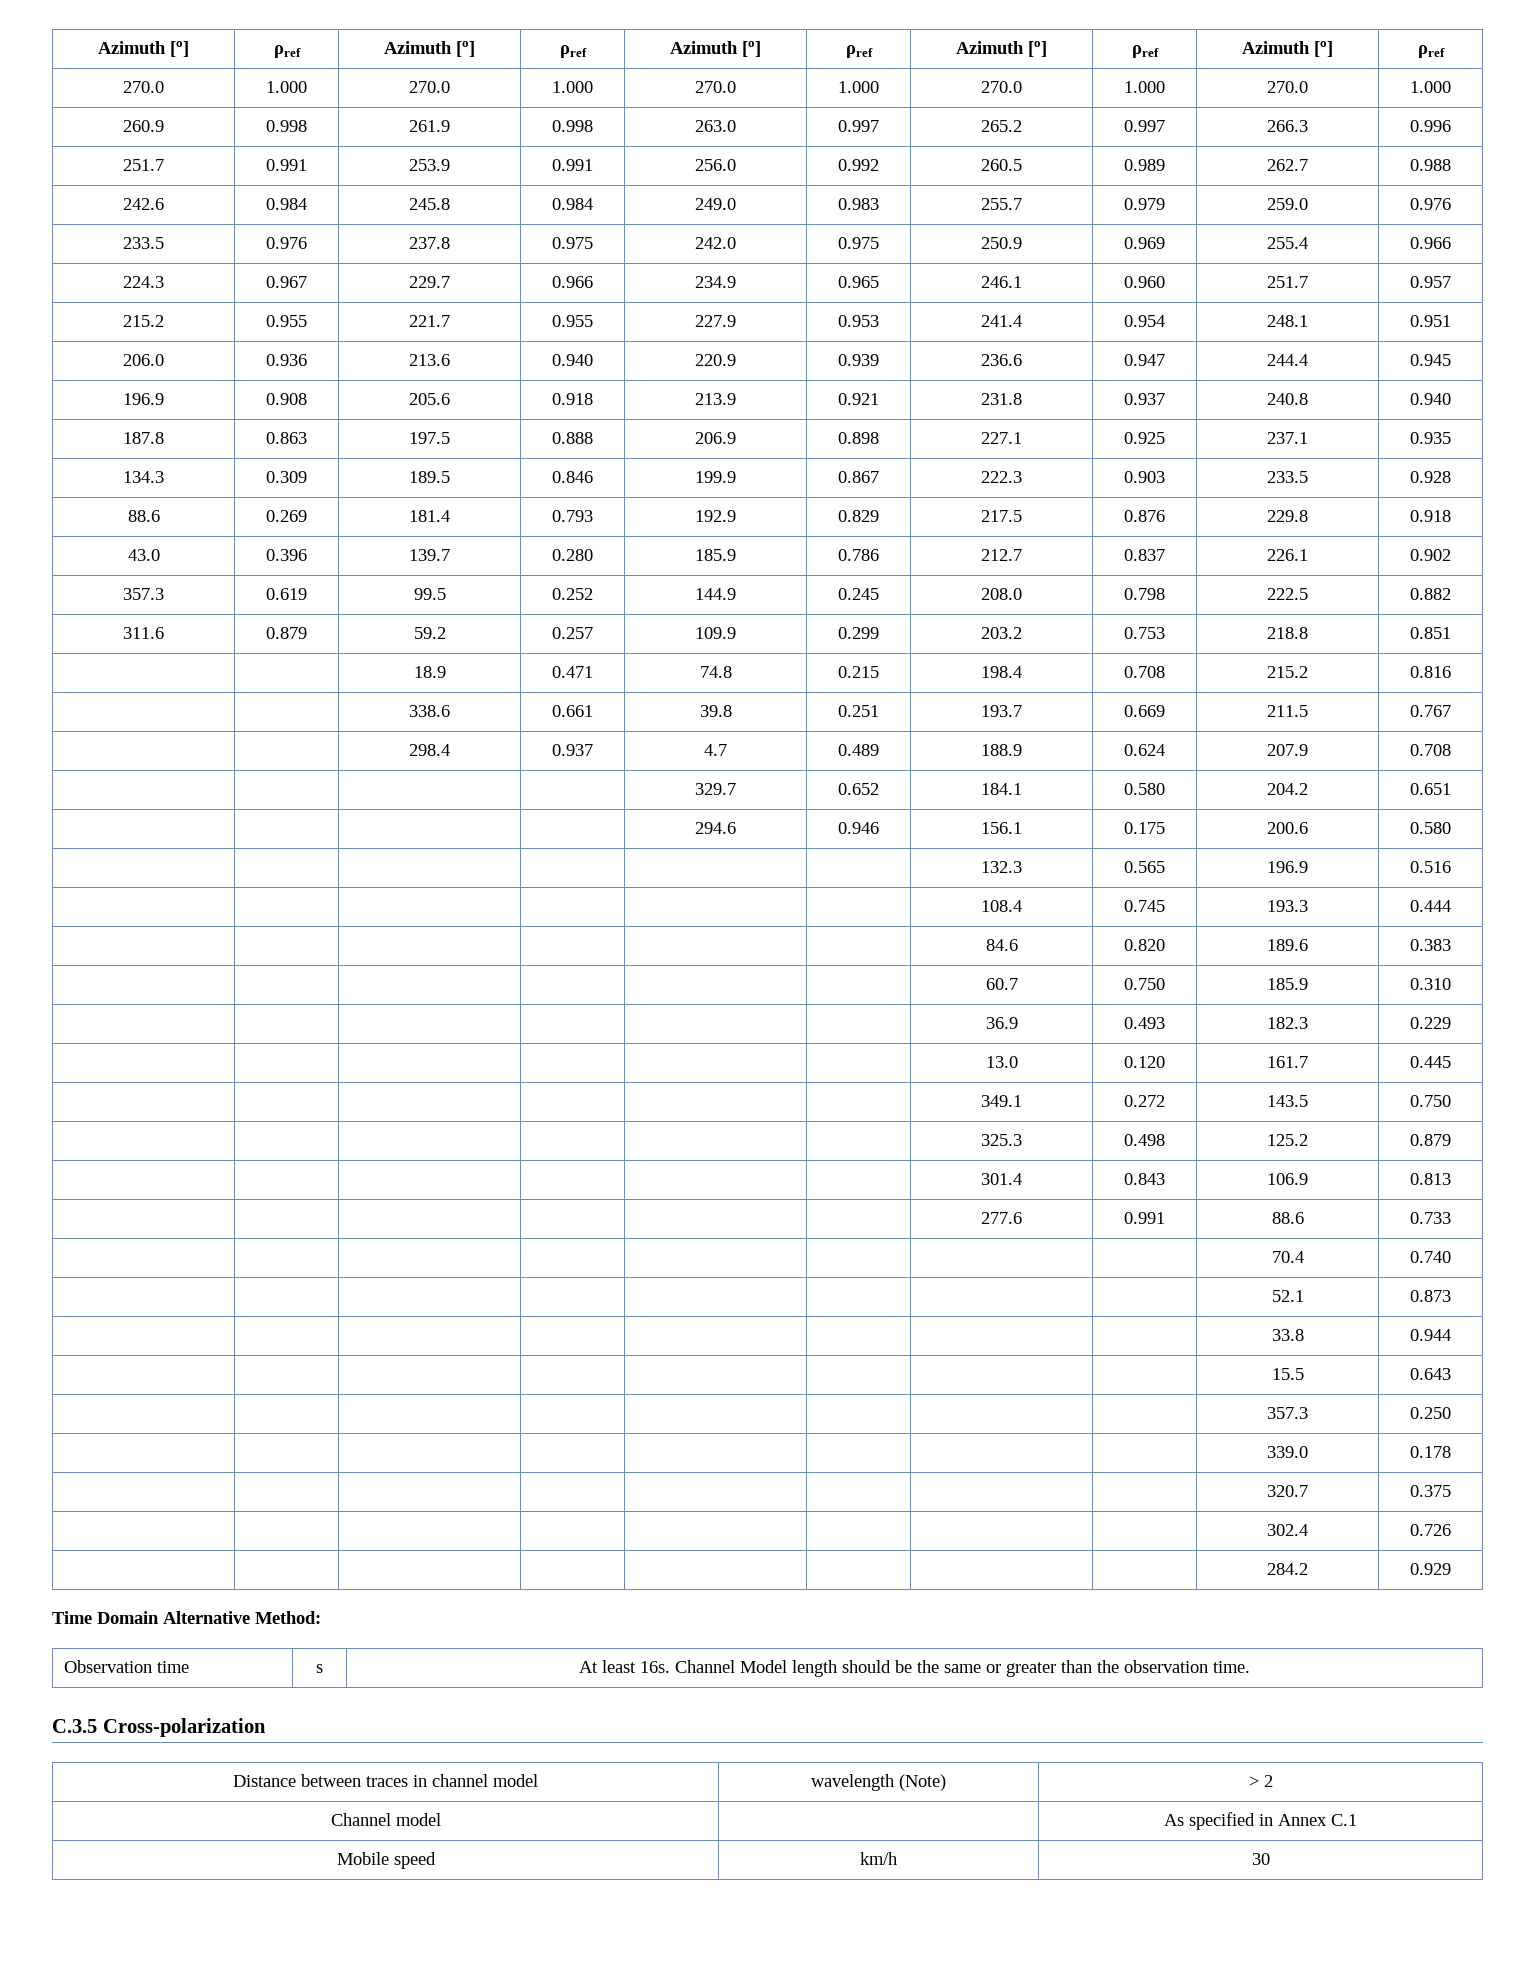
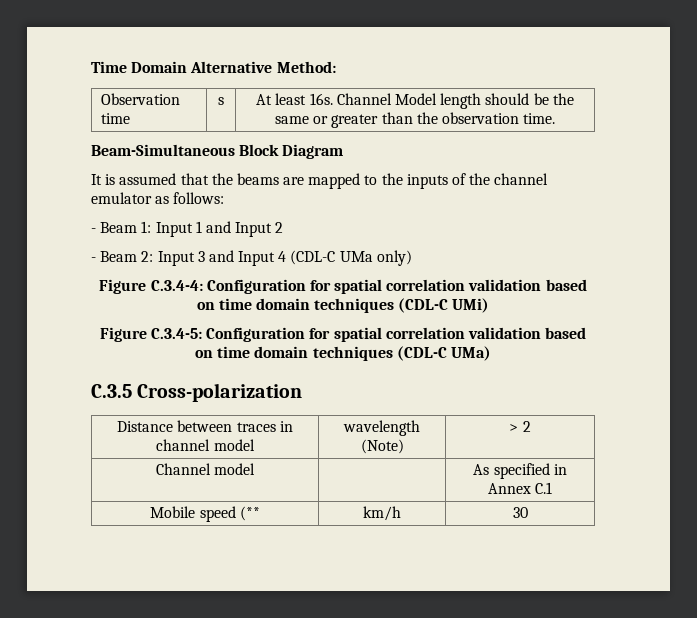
[98,41,189,57] [273,45,301,58] [384,41,475,57] [559,45,587,58] [670,41,761,57] [845,45,873,58] [956,41,1047,57] [1131,45,1159,58] [1242,41,1333,57] [1417,45,1445,58] [123,81,164,93] [266,81,307,93] [409,81,450,93] [552,81,593,93] [695,81,736,93] [838,81,879,93] [981,81,1022,93] [1124,81,1165,93] [1267,81,1308,93] [1410,81,1451,93] [123,120,164,132] [266,120,307,132] [409,120,450,132] [552,120,593,132] [695,120,736,132] [838,120,879,132] [981,120,1022,132] [1124,120,1165,132] [1267,120,1308,132] [1410,120,1451,132] [123,159,164,171] [266,159,307,171] [409,159,450,171] [552,159,593,171] [695,159,736,171] [838,159,879,171] [981,159,1022,171] [1124,159,1165,171] [1267,159,1308,171] [1410,159,1451,171] [123,198,164,210] [266,198,307,210] [409,198,450,210] [552,198,593,210] [695,198,736,210] [838,198,879,210] [981,198,1022,210] [1124,198,1165,210] [1267,198,1308,210] [1410,198,1451,210] [123,237,164,249] [266,237,307,249] [409,237,450,249] [552,237,593,249] [695,237,736,249] [838,237,879,249] [981,237,1022,249] [1124,237,1165,249] [1267,237,1308,249] [1410,237,1451,249] [123,276,164,288] [266,276,307,288] [409,276,450,288] [552,276,593,288] [695,276,736,288] [838,276,879,288] [981,276,1022,288] [1124,276,1165,288] [1267,276,1308,288] [1410,276,1451,288] [123,315,164,327] [266,315,307,327] [409,315,450,327] [552,315,593,327] [695,315,736,327] [838,315,879,327] [981,315,1022,327] [1124,315,1165,327] [1267,315,1308,327] [1410,315,1451,327] [123,354,164,366] [266,354,307,366] [409,354,450,366] [552,354,593,366] [695,354,736,366] [838,354,879,366] [981,354,1022,366] [1124,354,1165,366] [1267,354,1308,366] [1410,354,1451,366] [123,393,164,405] [266,393,307,405] [409,393,450,405] [552,393,593,405] [695,393,736,405] [838,393,879,405] [981,393,1022,405] [1124,393,1165,405] [1267,393,1308,405] [1410,393,1451,405] [123,432,164,444] [266,432,307,444] [409,432,450,444] [552,432,593,444] [695,432,736,444] [838,432,879,444] [981,432,1022,444] [1124,432,1165,444] [1267,432,1308,444] [1410,432,1451,444] [123,471,164,483] [266,471,307,483] [409,471,450,483] [552,471,593,483] [695,471,736,483] [838,471,879,483] [981,471,1022,483] [1124,471,1165,483] [1267,471,1308,483] [1410,471,1451,483] [127,510,160,522] [266,510,307,522] [409,510,450,522] [552,510,593,522] [695,510,736,522] [838,510,879,522] [981,510,1022,522] [1124,510,1165,522] [1267,510,1308,522] [1410,510,1451,522] [127,549,160,561] [266,549,307,561] [409,549,450,561] [552,549,593,561] [695,549,736,561] [838,549,879,561] [981,549,1022,561] [1124,549,1165,561] [1267,549,1308,561] [1410,549,1451,561] [123,588,164,600] [266,588,307,600] [413,588,446,600] [552,588,593,600] [695,588,736,600] [838,588,879,600] [981,588,1022,600] [1124,588,1165,600] [1267,588,1308,600] [1410,588,1451,600] [123,627,164,639] [266,627,307,639] [413,627,446,639] [552,627,593,639] [695,627,736,639] [838,627,879,639] [981,627,1022,639] [1124,627,1165,639] [1267,627,1308,639] [1410,627,1451,639] [413,666,446,678] [552,666,593,678] [699,666,732,678] [838,666,879,678] [981,666,1022,678] [1124,666,1165,678] [1267,666,1308,678] [1410,666,1451,678] [409,705,450,717] [552,705,593,717] [699,705,732,717] [838,705,879,717] [981,705,1022,717] [1124,705,1165,717] [1267,705,1308,717] [1410,705,1451,717] [409,744,450,756] [552,744,593,756] [704,744,727,756] [838,744,879,756] [981,744,1022,756] [1124,744,1165,756] [1267,744,1308,756] [1410,744,1451,756] [695,783,736,795] [838,783,879,795] [981,783,1022,795] [1124,783,1165,795] [1267,783,1308,795] [1410,783,1451,795] [695,822,736,834] [838,822,879,834] [981,822,1022,834] [1124,822,1165,834] [1267,822,1308,834] [1410,822,1451,834] [981,861,1022,873] [1124,861,1165,873] [1267,861,1308,873] [1410,861,1451,873] [981,900,1022,912] [1124,900,1165,912] [1267,900,1308,912] [1410,900,1451,912] [985,939,1018,951] [1124,939,1165,951] [1267,939,1308,951] [1410,939,1451,951] [985,978,1018,990] [1124,978,1165,990] [1267,978,1308,990] [1410,978,1451,990] [985,1017,1018,1029] [1124,1017,1165,1029] [1267,1017,1308,1029] [1410,1017,1451,1029] [985,1056,1018,1068] [1124,1056,1165,1068] [1267,1056,1308,1068] [1410,1056,1451,1068] [981,1095,1022,1107] [1124,1095,1165,1107] [1267,1095,1308,1107] [1410,1095,1451,1107] [981,1134,1022,1146] [1124,1134,1165,1146] [1267,1134,1308,1146] [1410,1134,1451,1146] [981,1173,1022,1185] [1124,1173,1165,1185] [1267,1173,1308,1185] [1410,1173,1451,1185] [981,1212,1022,1224] [1124,1212,1165,1224] [1271,1212,1304,1224] [1410,1212,1451,1224] [1271,1251,1304,1263] [1410,1251,1451,1263] [1271,1290,1304,1302] [1410,1290,1451,1302] [1271,1329,1304,1341] [1410,1329,1451,1341] [1271,1368,1304,1380] [1410,1368,1451,1380] [1267,1407,1308,1419] [1410,1407,1451,1419] [1267,1446,1308,1458] [1410,1446,1451,1458] [1267,1485,1308,1497] [1410,1485,1451,1497] [1267,1524,1308,1536] [1410,1524,1451,1536] [1267,1563,1308,1575] [1410,1563,1451,1575] Azimuth [o] | ρref | Azimuth [o] | ρref | Azimuth [o] | ρref | Azimuth [o] | ρref | Azimuth [o] | ρref // 270.0 | 1.000 | 270.0 | 1.000 | 270.0 | 1.000 | 270.0 | 1.000 | 270.0 | 1.000 // 260.9 | 0.998 | 261.9 | 0.998 | 263.0 | 0.997 | 265.2 | 0.997 | 266.3 | 0.996 // 251.7 | 0.991 | 253.9 | 0.991 | 256.0 | 0.992 | 260.5 | 0.989 | 262.7 | 0.988 // 242.6 | 0.984 | 245.8 | 0.984 | 249.0 | 0.983 | 255.7 | 0.979 | 259.0 | 0.976 // 233.5 | 0.976 | 237.8 | 0.975 | 242.0 | 0.975 | 250.9 | 0.969 | 255.4 | 0.966 // 224.3 | 0.967 | 229.7 | 0.966 | 234.9 | 0.965 | 246.1 | 0.960 | 251.7 | 0.957 // 215.2 | 0.955 | 221.7 | 0.955 | 227.9 | 0.953 | 241.4 | 0.954 | 248.1 | 0.951 // 206.0 | 0.936 | 213.6 | 0.940 | 220.9 | 0.939 | 236.6 | 0.947 | 244.4 | 0.945 // 196.9 | 0.908 | 205.6 | 0.918 | 213.9 | 0.921 | 231.8 | 0.937 | 240.8 | 0.940 // 187.8 | 0.863 | 197.5 | 0.888 | 206.9 | 0.898 | 227.1 | 0.925 | 237.1 | 0.935 // 134.3 | 0.309 | 189.5 | 0.846 | 199.9 | 0.867 | 222.3 | 0.903 | 233.5 | 0.928 // 88.6 | 0.269 | 181.4 | 0.793 | 192.9 | 0.829 | 217.5 | 0.876 | 229.8 | 0.918 // 43.0 | 0.396 | 139.7 | 0.280 | 185.9 | 0.786 | 212.7 | 0.837 | 226.1 | 0.902 // 357.3 | 0.619 | 99.5 | 0.252 | 144.9 | 0.245 | 208.0 | 0.798 | 222.5 | 0.882 // 311.6 | 0.879 | 59.2 | 0.257 | 109.9 | 0.299 | 203.2 | 0.753 | 218.8 | 0.851 // | | 18.9 | 0.471 | 74.8 | 0.215 | 198.4 | 0.708 | 215.2 | 0.816 // | | 338.6 | 0.661 | 39.8 | 0.251 | 193.7 | 0.669 | 211.5 | 0.767 // | | 298.4 | 0.937 | 4.7 | 0.489 | 188.9 | 0.624 | 207.9 | 0.708 // | | | | 329.7 | 0.652 | 184.1 | 0.580 | 204.2 | 0.651 // | | | | 294.6 | 0.946 | 156.1 | 0.175 | 200.6 | 0.580 // | | | | | | 132.3 | 0.565 | 196.9 | 0.516 // | | | | | | 108.4 | 0.745 | 193.3 | 0.444 // | | | | | | 84.6 | 0.820 | 189.6 | 0.383 // | | | | | | 60.7 | 0.750 | 185.9 | 0.310 // | | | | | | 36.9 | 0.493 | 182.3 | 0.229 // | | | | | | 13.0 | 0.120 | 161.7 | 0.445 // | | | | | | 349.1 | 0.272 | 143.5 | 0.750 // | | | | | | 325.3 | 0.498 | 125.2 | 0.879 // | | | | | | 301.4 | 0.843 | 106.9 | 0.813 // | | | | | | 277.6 | 0.991 | 88.6 | 0.733 // | | | | | | | | 70.4 | 0.740 // | | | | | | | | 52.1 | 0.873 // | | | | | | | | 33.8 | 0.944 // | | | | | | | | 15.5 | 0.643 // | | | | | | | | 357.3 | 0.250 // | | | | | | | | 339.0 | 0.178 // | | | | | | | | 320.7 | 0.375 // | | | | | | | | 302.4 | 0.726 // | | | | | | | | 284.2 | 0.929 // -> (91, 67) none
(1250, 1667) none -> [91,144,344,159] [91,173,549,189] [91,192,225,204] [91,221,284,237] [91,250,412,266] [99,279,587,294] [196,298,490,313] [99,327,587,342] [195,346,491,361] // Beam-Simultaneous Block Diagram // It is assumed that the beams are mapped to the inputs of the channel emulator as follows: // - Beam 1: Input 1 and Input 2 // - Beam 2: Input 3 and Input 4 (CDL-C UMa only) // Figure C.3.4-4: Configuration for spatial correlation validation based on time domain techniques (CDL-C UMi) // Figure C.3.4-5: Configuration for spatial correlation validation based on time domain techniques (CDL-C UMa)
(436, 1860) none -> [239,506,260,521] (**

